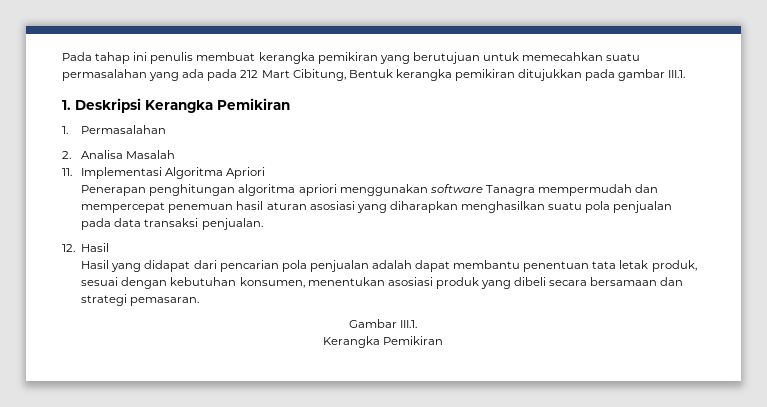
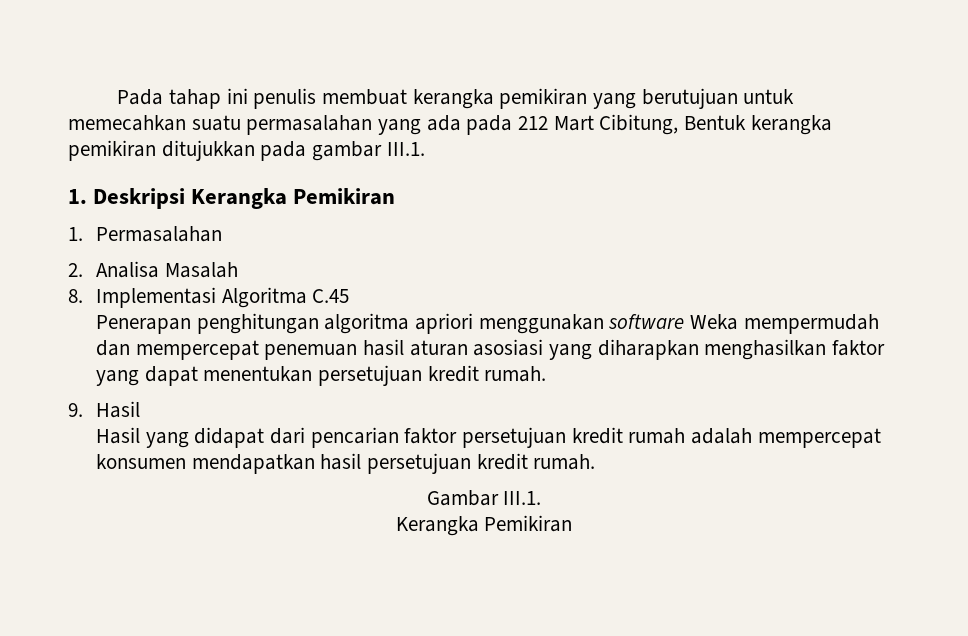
[62,168,72,176] 11. -> [68,289,83,303] 8.
[226,167,266,179] Apriori -> [312,289,350,303] C.45
[485,185,535,196] Tanagra -> [689,314,738,330] Weka
[548,201,673,213] [81,218,263,230] [62,244,75,252] suatu pola penjualan pada data transaksi penjualan. // 12. -> [831,340,885,356] [95,365,547,386] [68,403,83,417] faktor yang dapat menentukan persetujuan kredit rumah. // 9.
[281,260,697,272] [81,277,684,289] [81,294,200,306] pola penjualan adalah dapat membantu penentuan tata letak produk, sesuai dengan kebutuhan konsumen, menentukan asosiasi produk yang dibeli secara bersamaan dan strategi pemasaran. -> [404,427,881,448] [95,453,596,474] faktor persetujuan kredit rumah adalah mempercepat konsumen mendapatkan hasil persetujuan kredit rumah.

